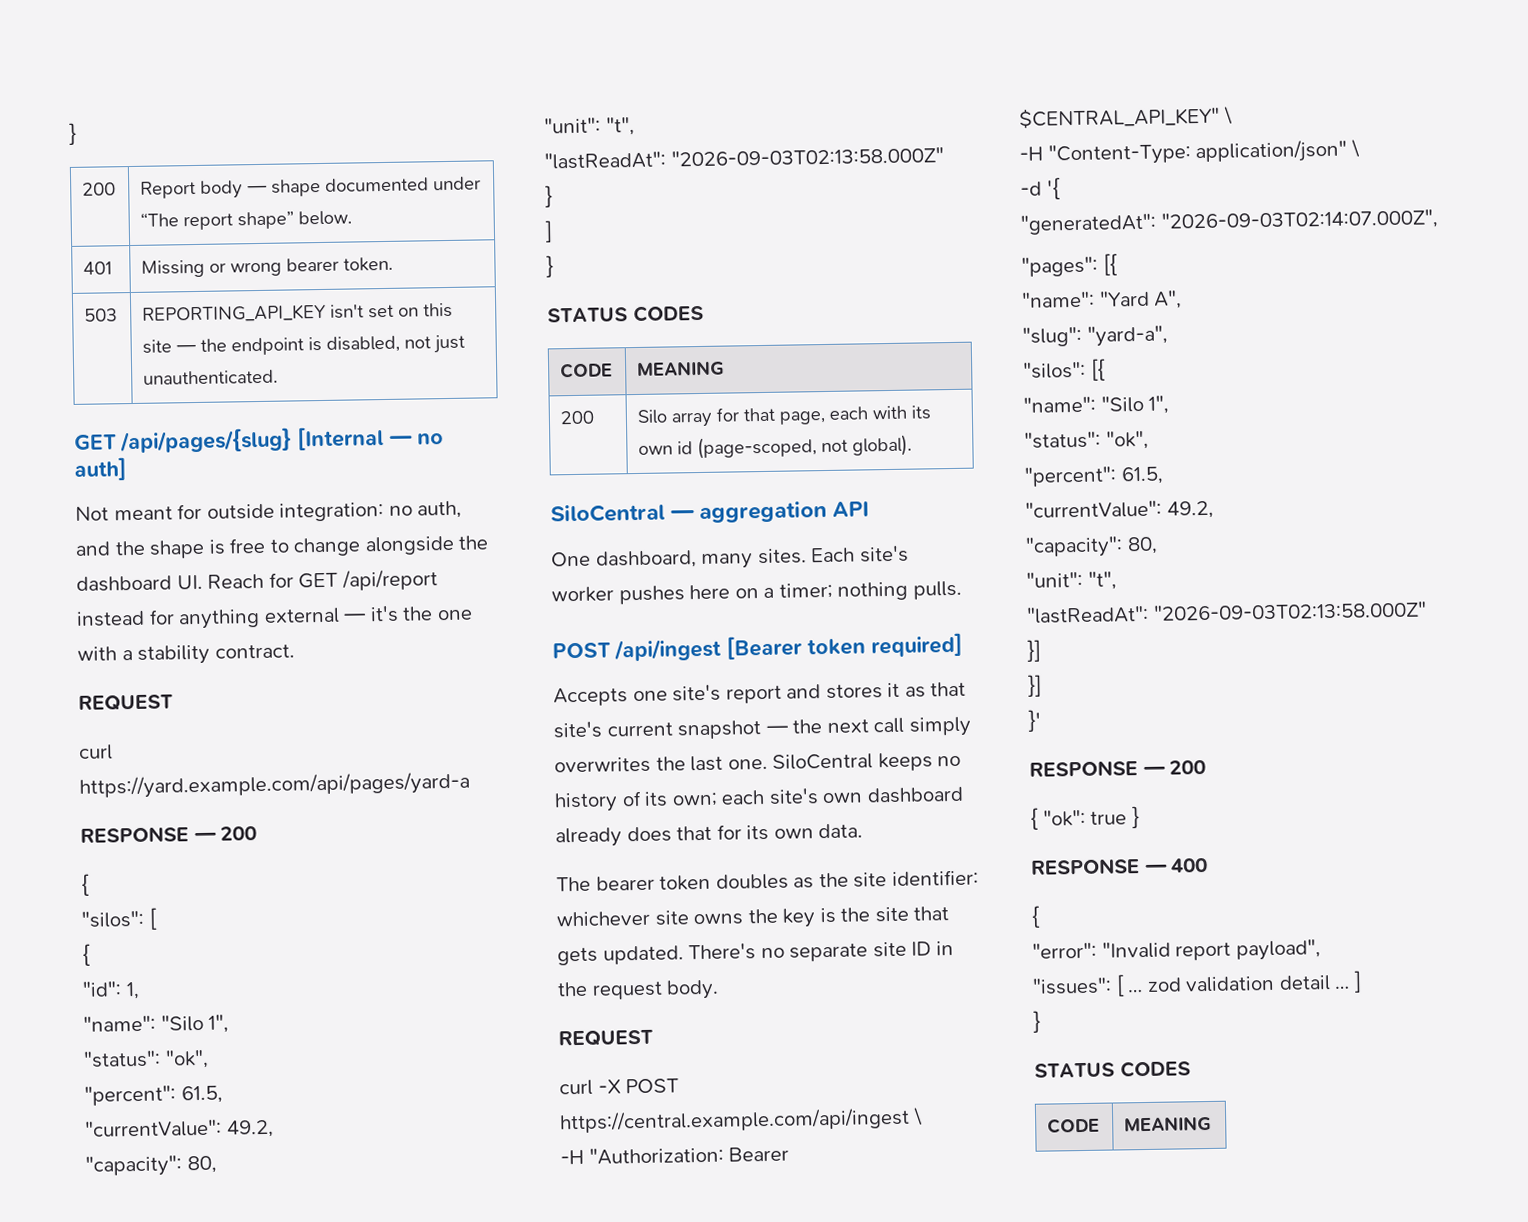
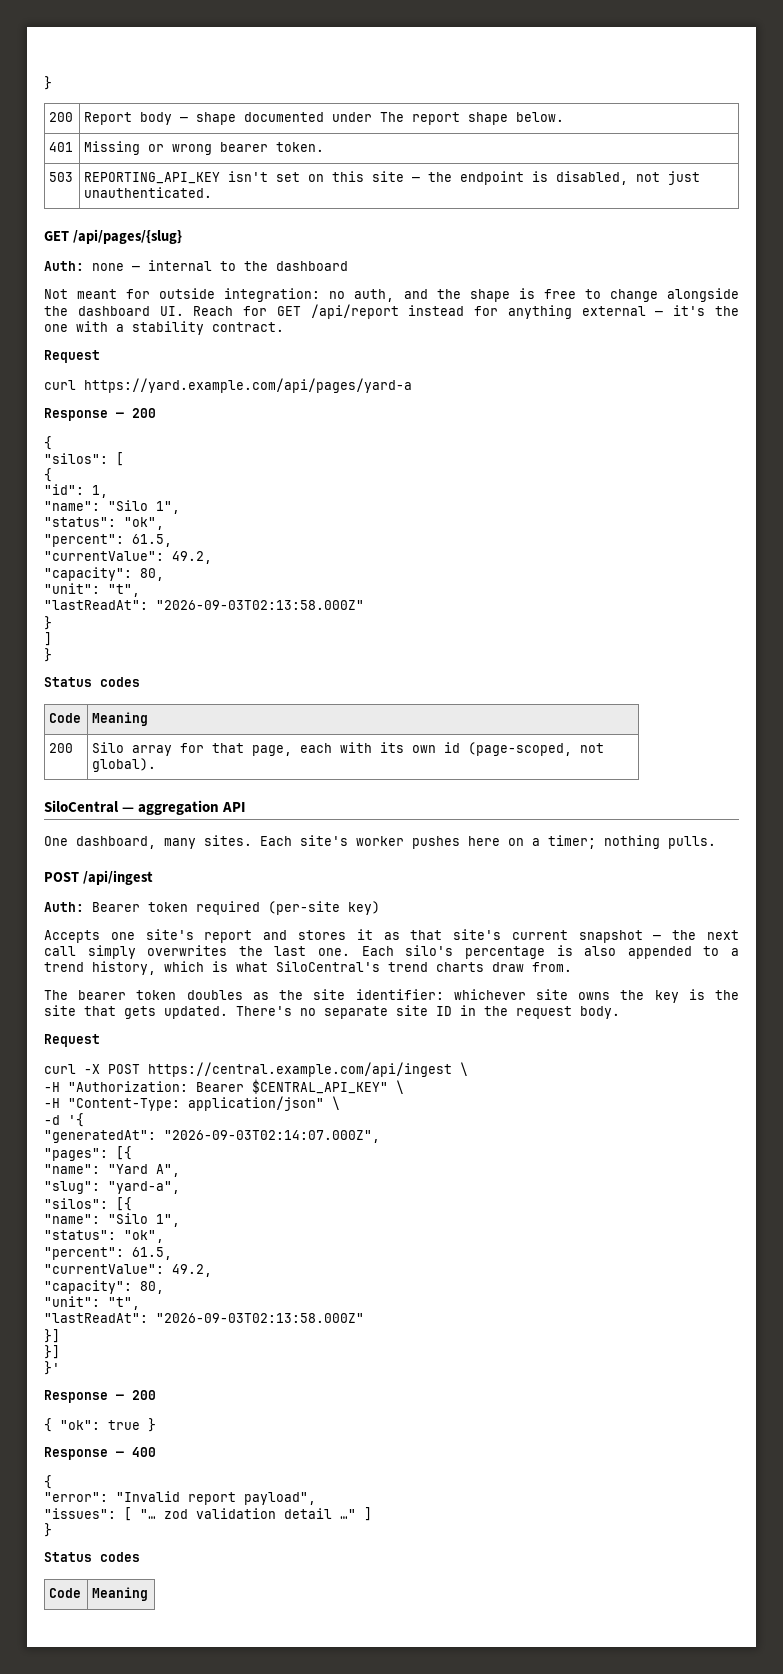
[140,210,295,231] “The report shape” -> [380,112,509,125] The report shape
[297,426,444,451] [74,457,127,481] [Internal — no auth] -> [44,260,348,271] // Auth: none — internal to the dashboard
[78,694,173,711] REQUEST -> [44,350,100,363] Request
[80,826,189,843] RESPONSE -> [44,408,108,421] Response
[547,304,704,323] [560,362,614,379] [637,360,726,376] STATUS CODES // CODE | MEANING -> [44,677,140,687] [49,713,82,723] [92,712,149,726] Status codes // Code | Meaning
[726,632,963,660] [Bearer token required] -> [44,901,380,915] // Auth: Bearer token required (per-site key)
[772,752,962,772] [554,786,964,813] [555,823,864,848] SiloCentral keeps no history of its own; each site's own dashboard already does that for its own data. -> [361,945,740,959] [44,961,572,975] Each silo's percentage is also appended to a trend history, which is what SiloCentral's trend charts draw from.
[558,1029,653,1047] REQUEST -> [44,1034,100,1047] Request
[1029,760,1138,777] RESPONSE -> [44,1390,108,1403] Response
[1030,858,1140,875] RESPONSE -> [44,1447,108,1460] Response
[1128,989,1144,993] … -> [140,1509,156,1519] "…
[1335,970,1362,993] [1033,1010,1041,1033] [1034,1060,1191,1078] [1047,1117,1101,1134] [1124,1115,1213,1132] … ] // } // STATUS CODES // CODE | MEANING -> [340,1507,372,1521] [44,1523,52,1537] [44,1552,140,1562] [49,1588,82,1598] [92,1587,149,1601] …" ] // } // Status codes // Code | Meaning

